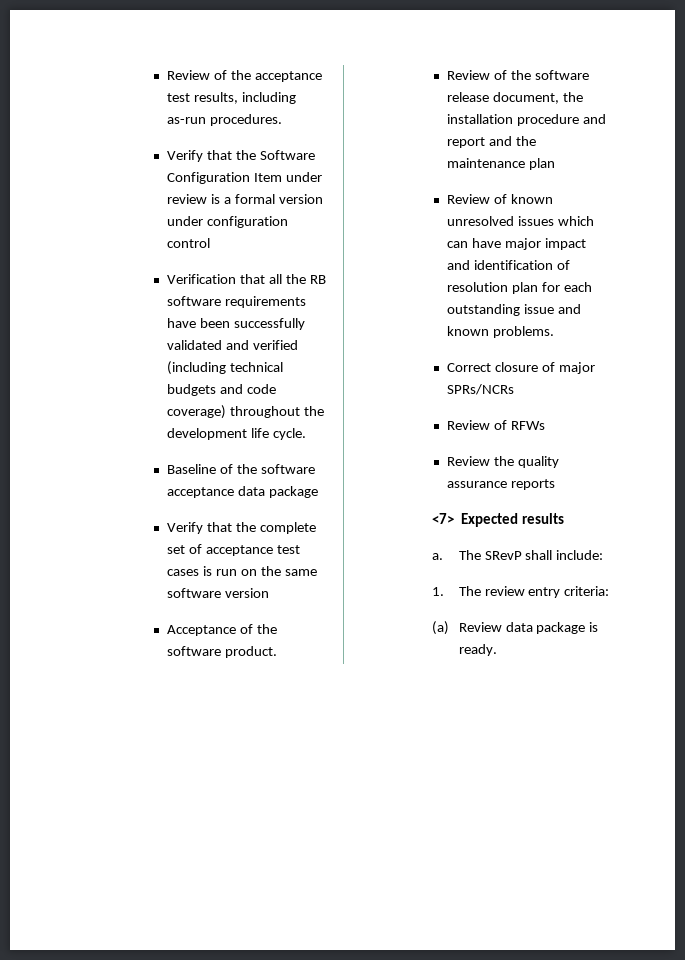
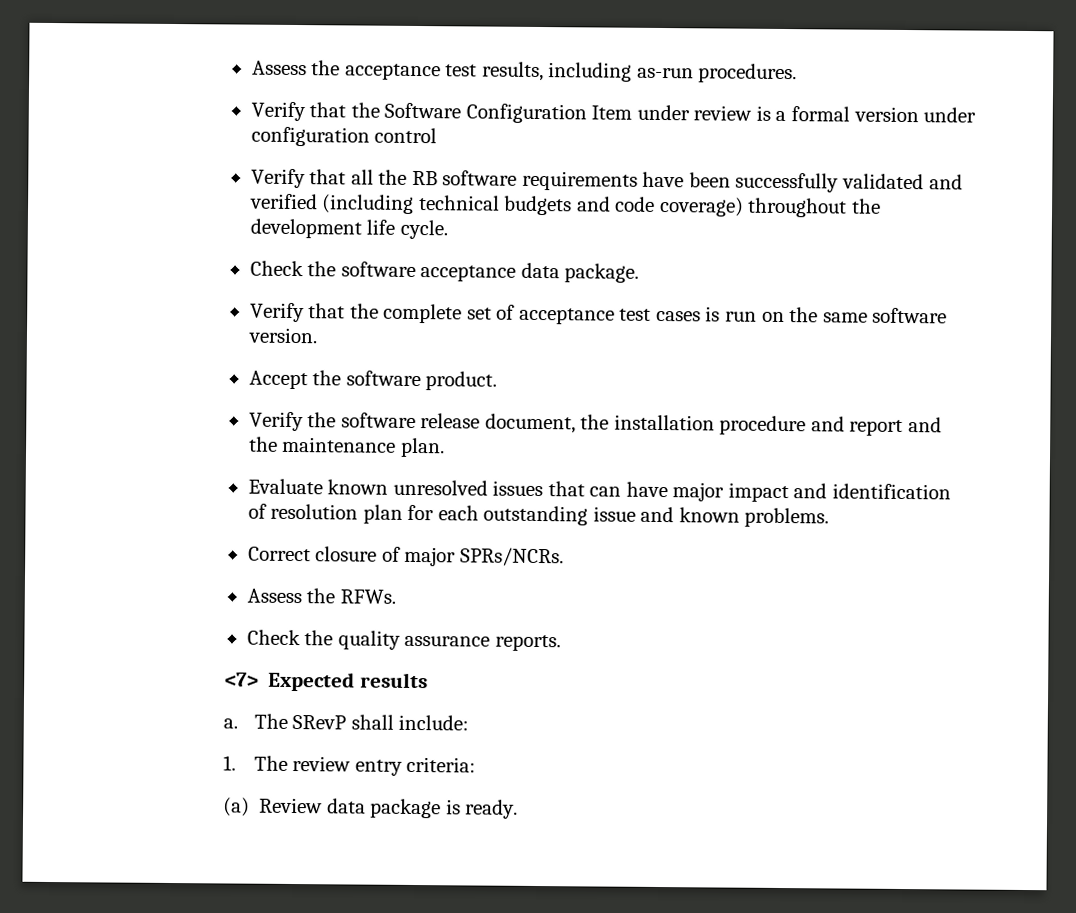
[167,70,228,80] Review of -> [251,60,307,76] Assess
[167,274,237,284] Verification -> [250,168,306,189] Verify
[167,464,234,474] Baseline of -> [249,260,304,277] Check
[269,486,319,498] package -> [564,263,640,283] package.
[225,588,270,598] [167,624,254,636] version // Acceptance of -> [247,327,318,344] [248,370,308,390] version. // Accept
[447,70,508,80] Review of -> [248,411,304,432] Verify
[529,158,556,170] [447,194,508,204] plan // Review of -> [399,437,445,458] [247,478,323,495] plan. // Evaluate
[558,216,595,226] which -> [547,481,585,497] that
[447,384,515,395] [447,420,546,430] [447,456,491,466] SPRs/NCRs // Review of RFWs // Review -> [459,547,564,567] [246,588,396,604] [246,629,301,646] SPRs/NCRs. // Assess the RFWs. // Check
[511,479,556,490] reports -> [494,634,561,652] reports.

